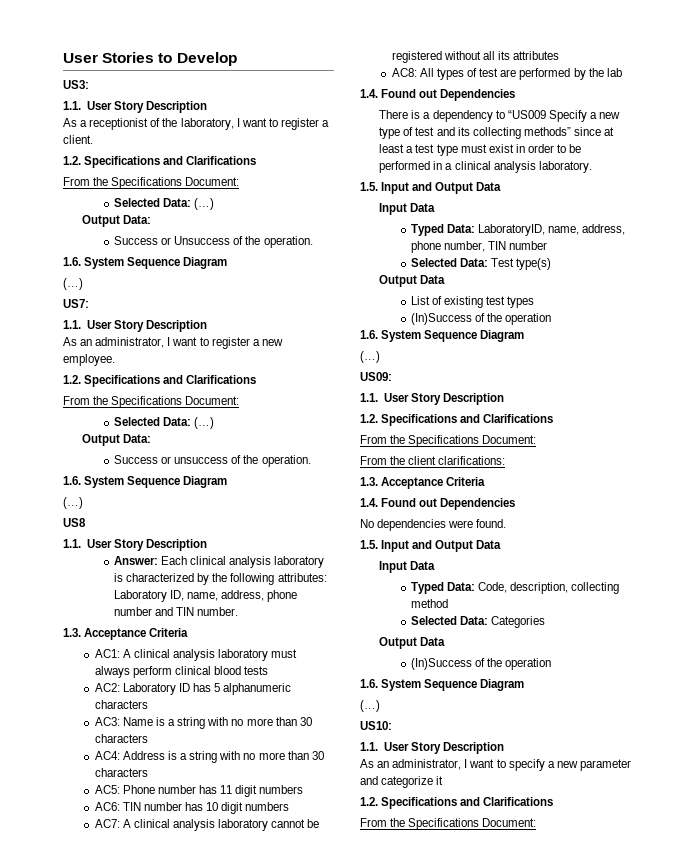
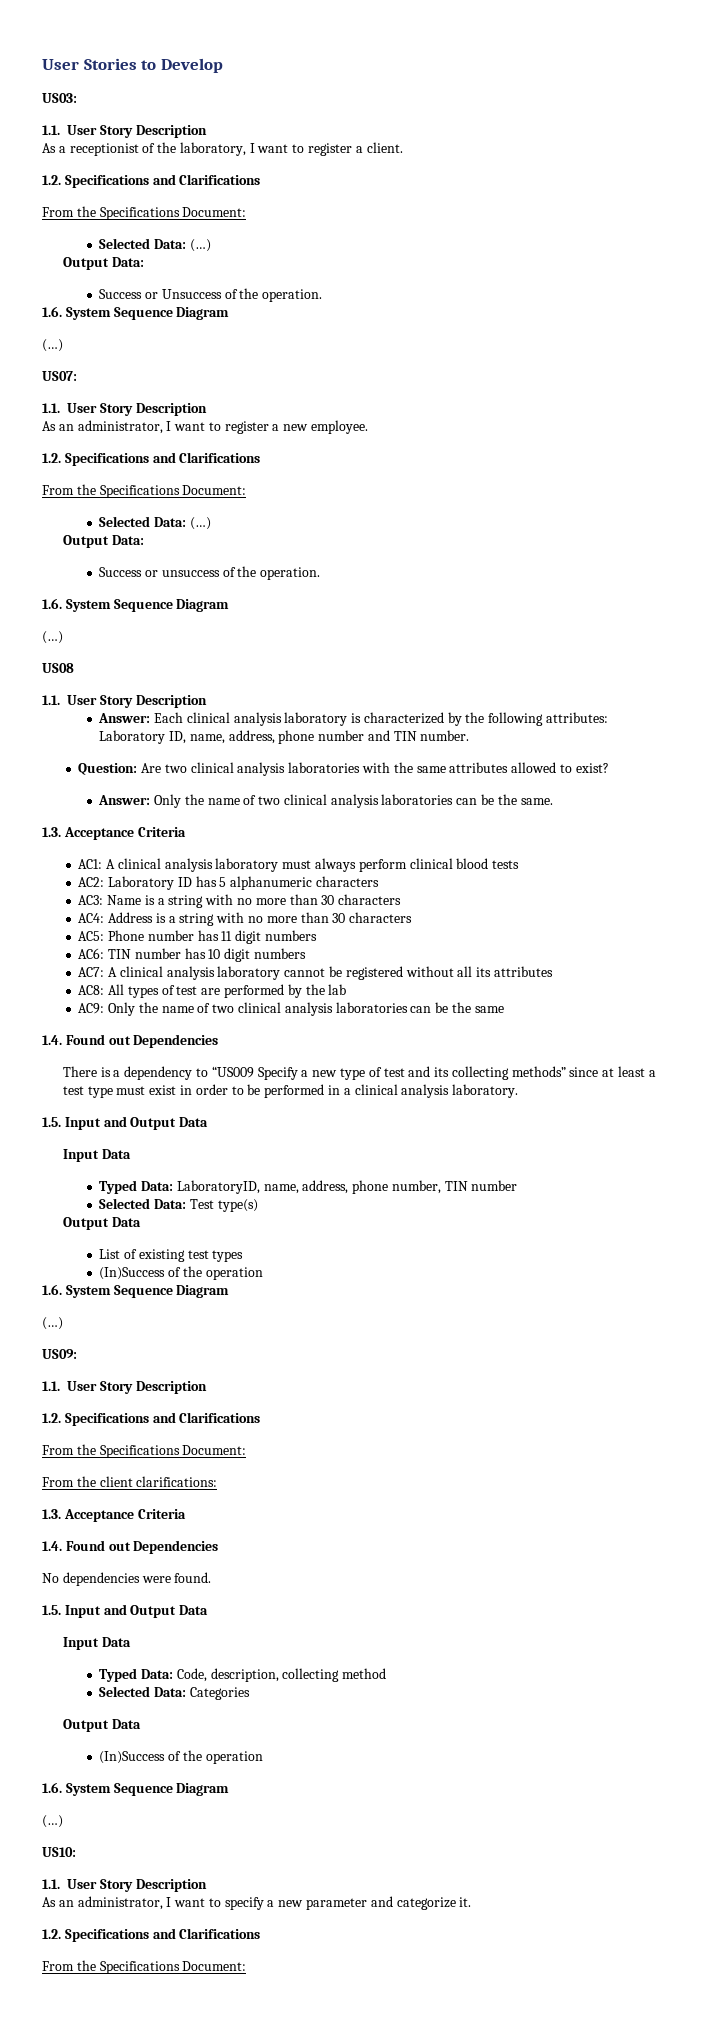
[63,80,89,89] US3: -> [42,93,77,103] US03:
[63,299,89,308] US7: -> [42,371,77,381] US07:
[63,518,86,527] US8 -> [42,663,74,673] US08
(239, 611) none -> [78,762,609,776] [98,794,553,808] // Question: Are two clinical analysis laboratories with the same attributes allowed to exist? // Answer: Only the name of two clinical analysis laboratories can be the same.
(622, 72) none -> [78,1002,504,1016] // AC9: Only the name of two clinical analysis laboratories can be the same
[436,776,444,785] it -> [459,1897,472,1907] it.

